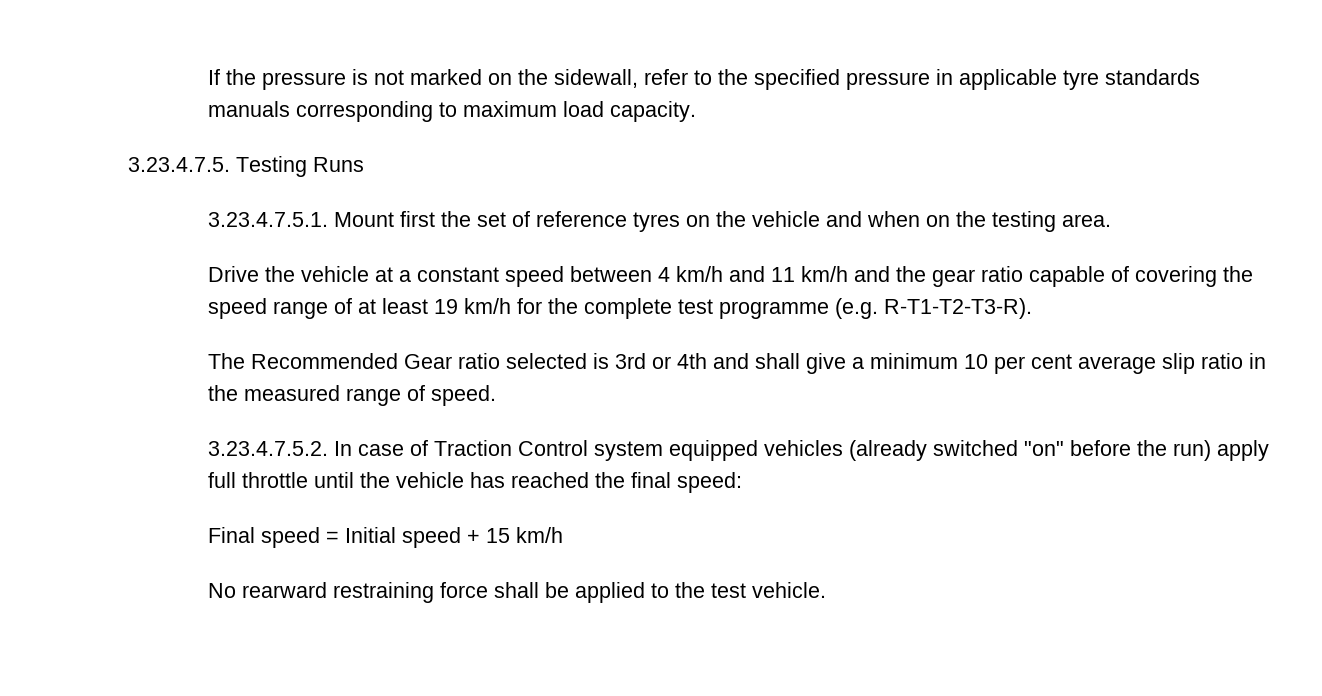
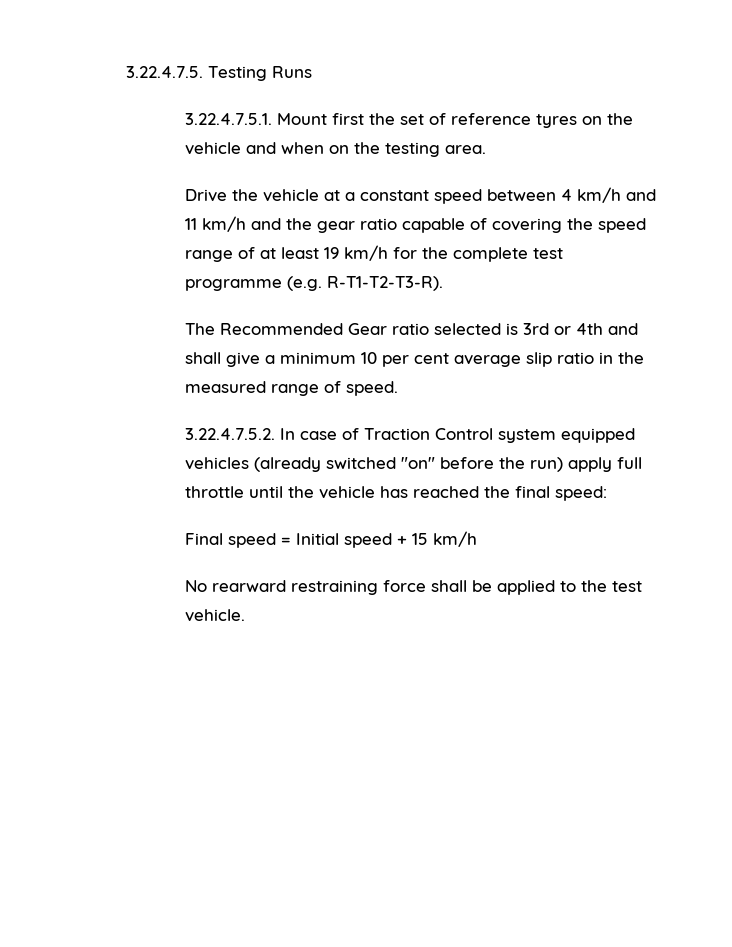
[208,69,1201,90] [208,101,697,122] [128,157,231,172] If the pressure is not marked on the sidewall, refer to the specified pressure in applicable tyre standards manuals corresponding to maximum load capacity. // 3.23.4.7.5. -> [126,66,204,78] 3.22.4.7.5.
[208,212,329,227] 3.23.4.7.5.1. -> [185,113,273,125] 3.22.4.7.5.1.
[208,441,329,456] 3.23.4.7.5.2. -> [185,428,276,440] 3.22.4.7.5.2.

